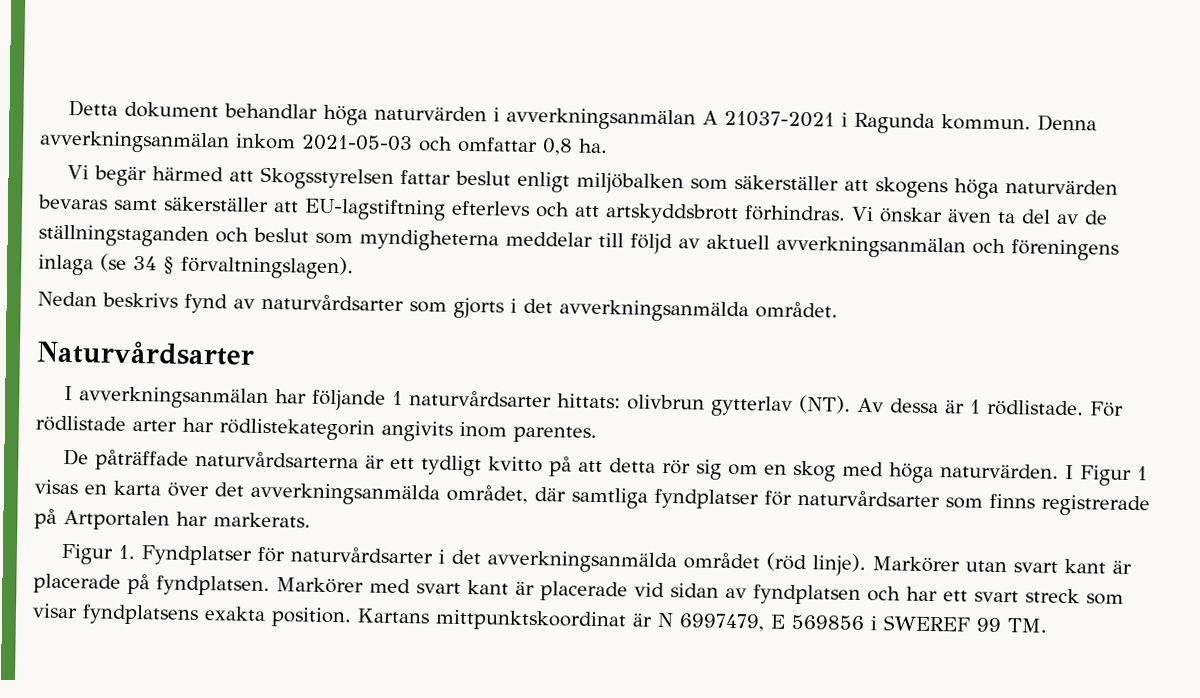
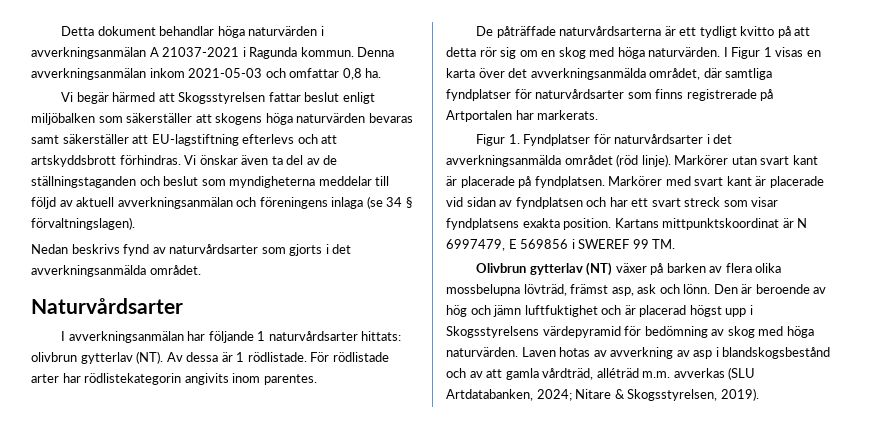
(1048, 625) none -> [476,262,782,276] [446,284,827,296] [446,305,753,317] [446,326,814,338] [446,347,831,359] [446,367,756,380] [446,388,759,401] // Olivbrun gytterlav (NT) växer på barken av flera olika mossbelupna lövträd, främst asp, ask och lönn. Den är beroende av hög och jämn luftfuktighet och är placerad högst upp i Skogsstyrelsens värdepyramid för bedömning av skog med höga naturvärden. Laven hotas av avverkning av asp i blandskogsbestånd och av att gamla vårdträd, alléträd m.m. avverkas (SLU Artdatabanken, 2024; Nitare & Skogsstyrelsen, 2019).

